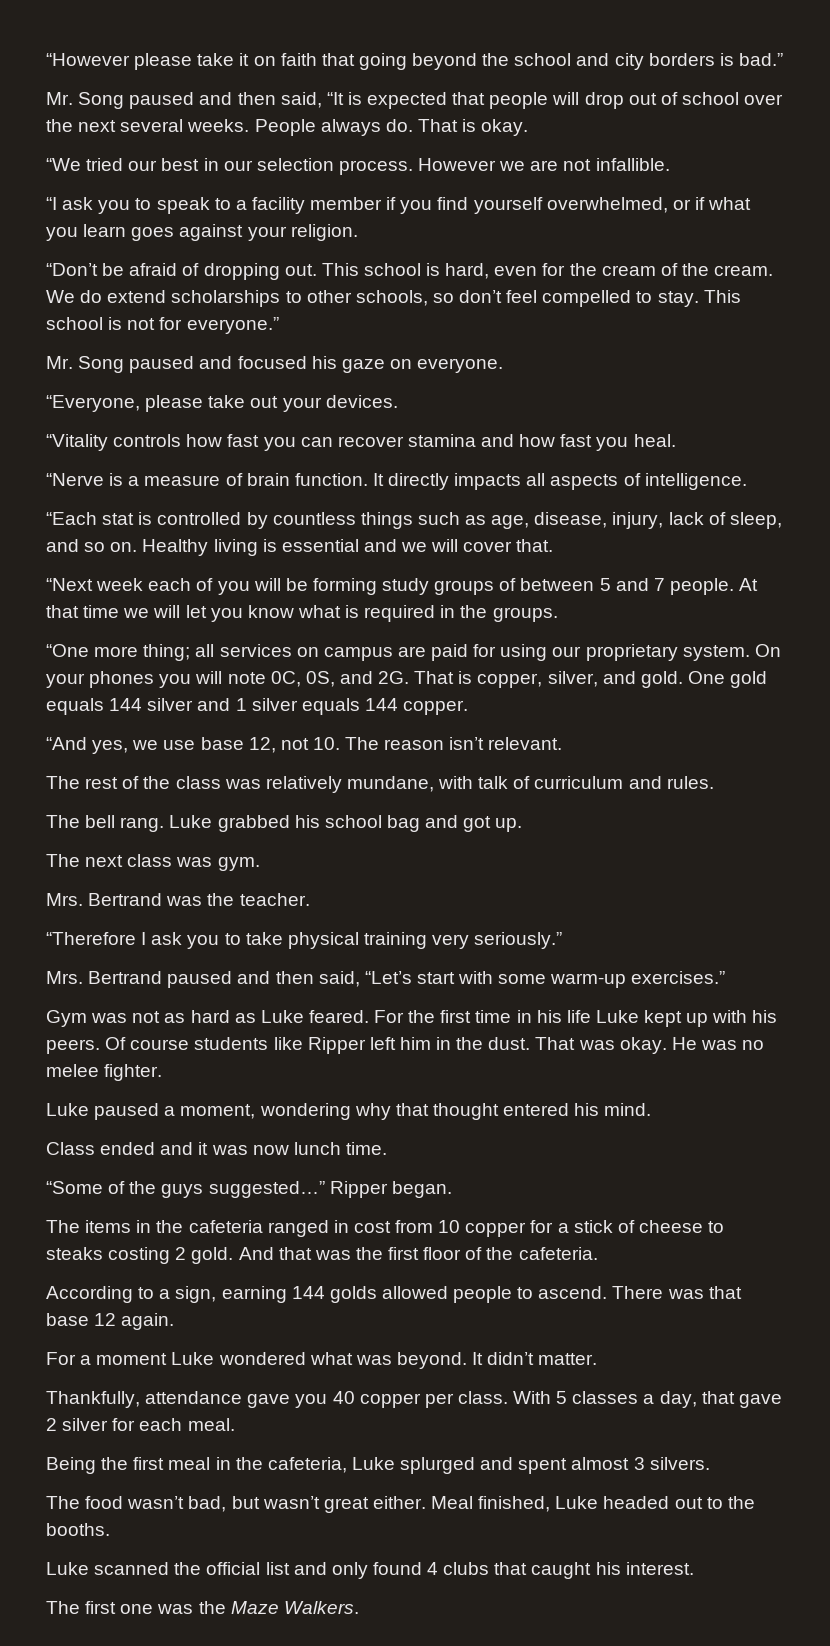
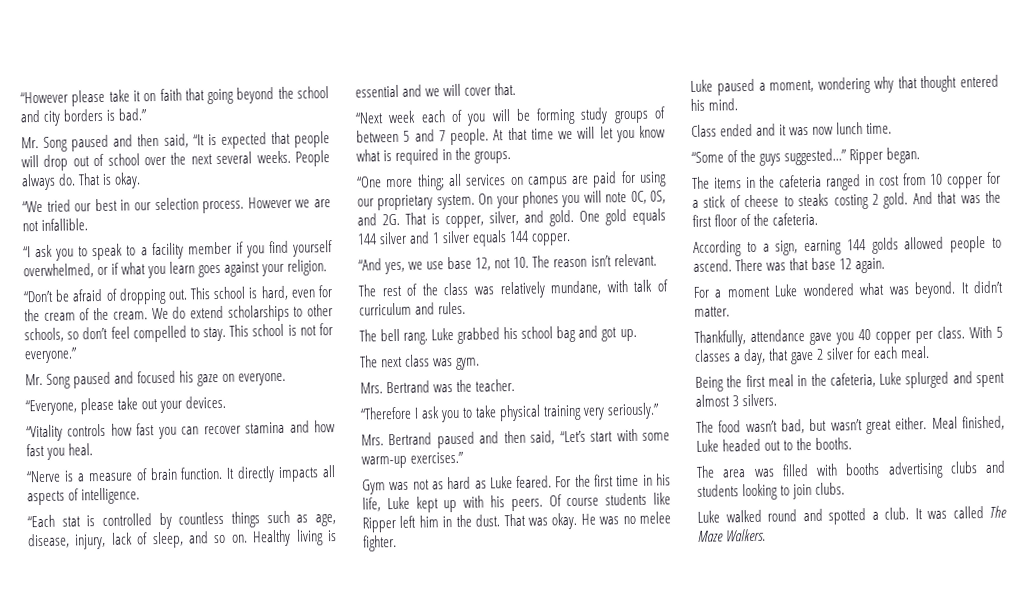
[566,1010,591,1023] life -> [362,497,381,512] life,
[46,1562,694,1579] [46,1601,226,1614] Luke scanned the official list and only found 4 clubs that caught his interest. // The first one was the -> [696,460,1006,479] [697,482,846,501] [697,505,1007,525] The area was filled with booths advertising clubs and students looking to join clubs. // Luke walked round and spotted a club. It was called The

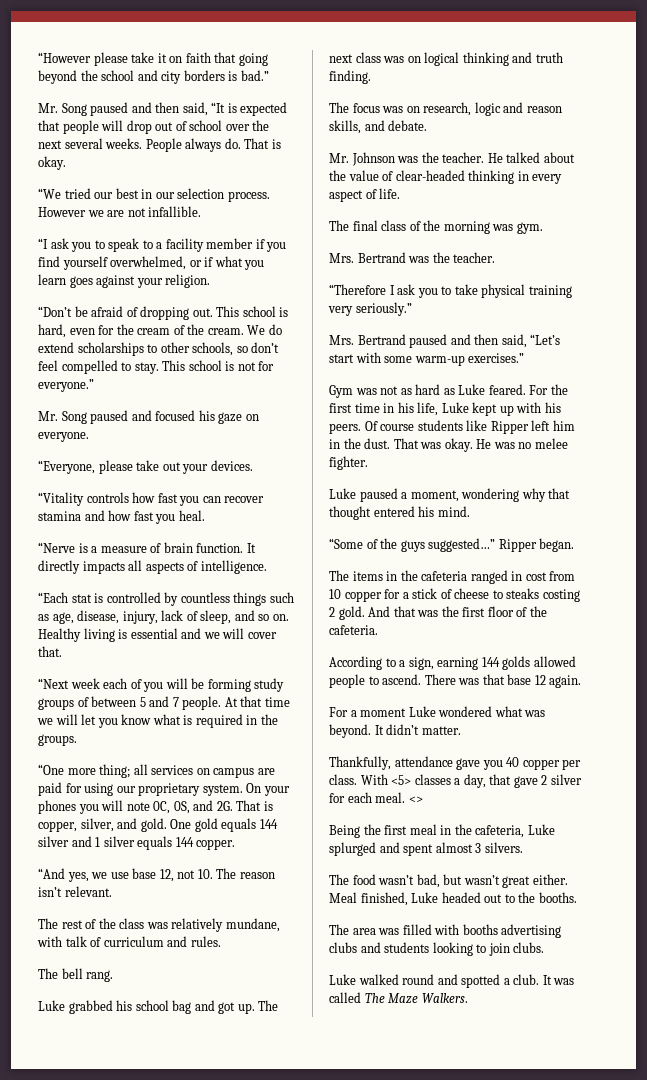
(429, 338) none -> (114, 976) //
(637, 335) // -> (255, 1008) none
(454, 362) none -> [407,52,563,66] [329,70,371,84] [329,102,562,116] [329,120,428,134] [329,152,575,166] [329,170,563,184] [329,188,401,202] [329,220,514,234] on logical thinking and truth finding. // The focus was on research, logic and reason skills, and debate. // Mr. Johnson was the teacher. He talked about the value of clear-headed thinking in every aspect of life. // The final class of the morning was
[691,122,893,137] // Class ended and it was now lunch time. -> (470, 511) none
[996,326,1003,338] 5 -> [391,775,412,785] <5>
(931, 352) none -> [408,796,423,803] <>

